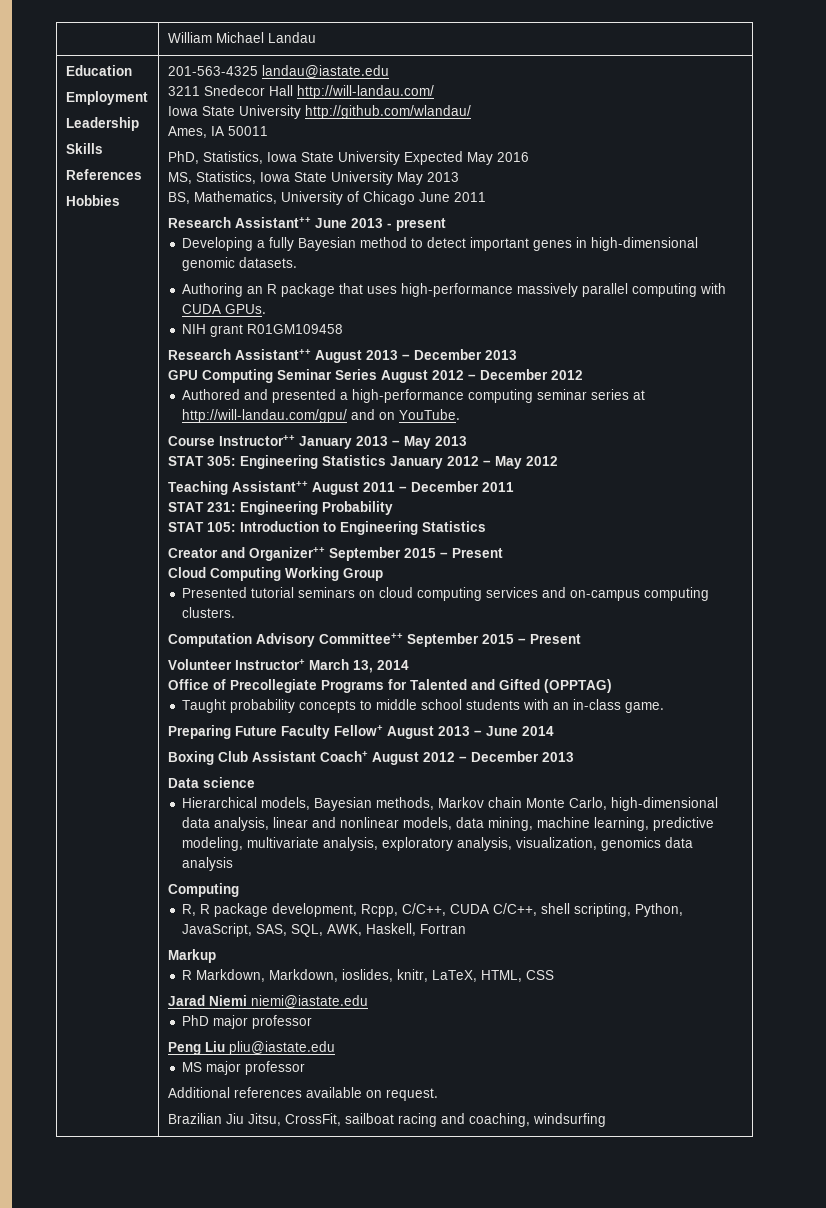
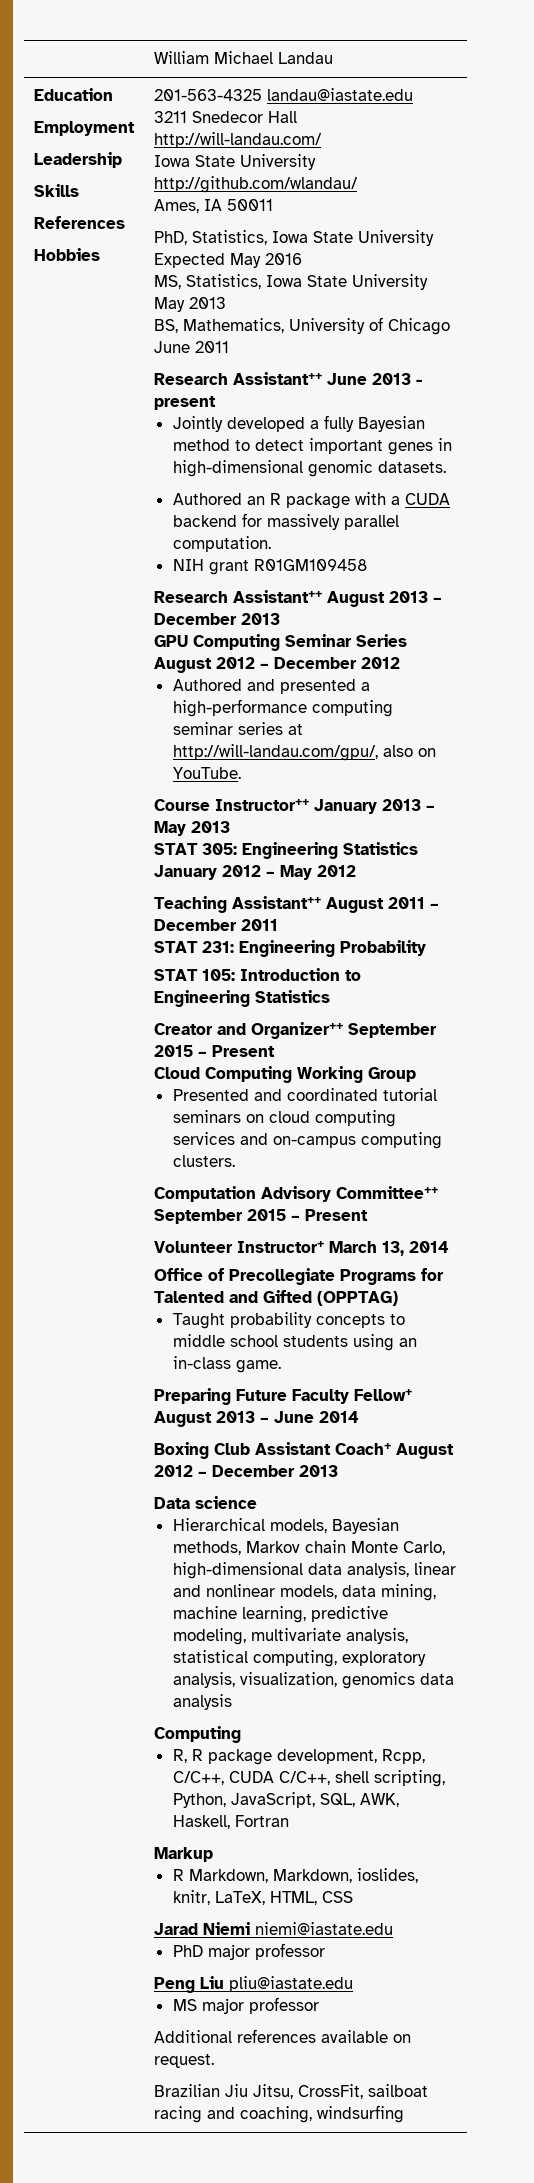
[182,237,254,251] Developing -> [172,416,305,432] Jointly developed
[182,283,244,297] Authoring -> [172,493,242,505] Authored
[339,283,727,297] [182,304,267,314] that uses high-performance massively parallel computing with CUDA GPUs. -> [354,492,450,505] [172,513,399,530] [172,536,271,552] with a CUDA backend for massively parallel computation.
[182,409,376,423] http://will-landau.com/gpu/ and -> [172,744,413,761] http://will-landau.com/gpu/, also
(248, 592) none -> [253,1088,378,1101] and coordinated
[523,699,550,710] with -> [352,1334,394,1351] using
(379, 844) none -> [172,1650,337,1667] statistical computing,
[256,924,288,936] SAS, -> (315, 1800) none

